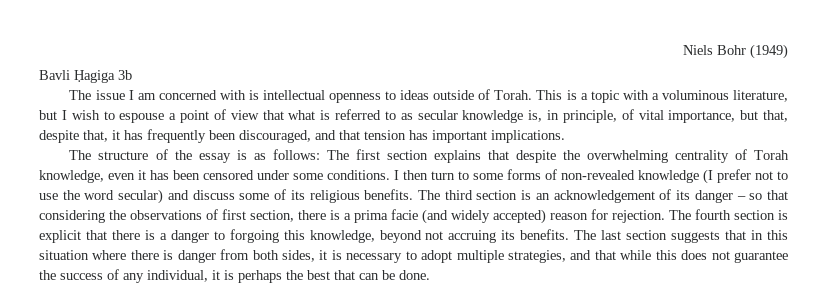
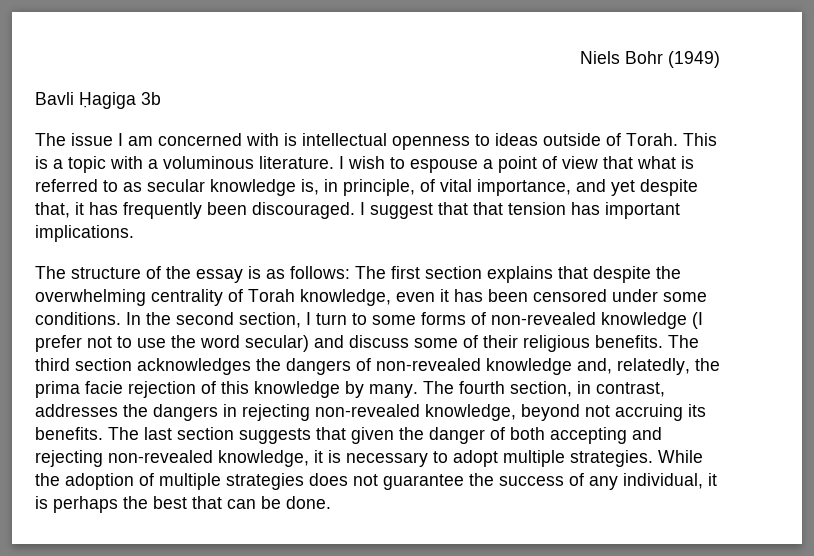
[732,90,788,102] [39,110,57,120] literature, but -> [259,156,334,169] literature.
[740,110,789,122] but that, -> [576,179,635,196] and yet
[239,130,336,143] discouraged, and -> [252,202,468,219] discouraged. I suggest that
[394,170,428,180] I then -> [126,312,311,328] In the second section, I
[290,190,305,200] its -> [483,335,518,348] their
[521,189,789,203] [39,209,788,224] [39,229,305,243] is an acknowledgement of its danger – so that considering the observations of first section, there is a prima facie (and widely accepted) reason for rejection. The fourth section is explicit that there is a danger to forgoing this -> [137,358,720,375] [35,381,665,398] [35,404,420,421] acknowledges the dangers of non-revealed knowledge and, relatedly, the prima facie rejection of this knowledge by many. The fourth section, in contrast, addresses the dangers in rejecting non-revealed
[751,230,789,240] [39,249,315,263] in this situation where there is danger from both sides, -> [351,427,662,444] [35,450,309,467] given the danger of both accepting and rejecting non-revealed knowledge,
[508,250,677,263] strategies, and that while this -> [570,450,703,467] [35,473,304,490] strategies. While the adoption of multiple strategies

